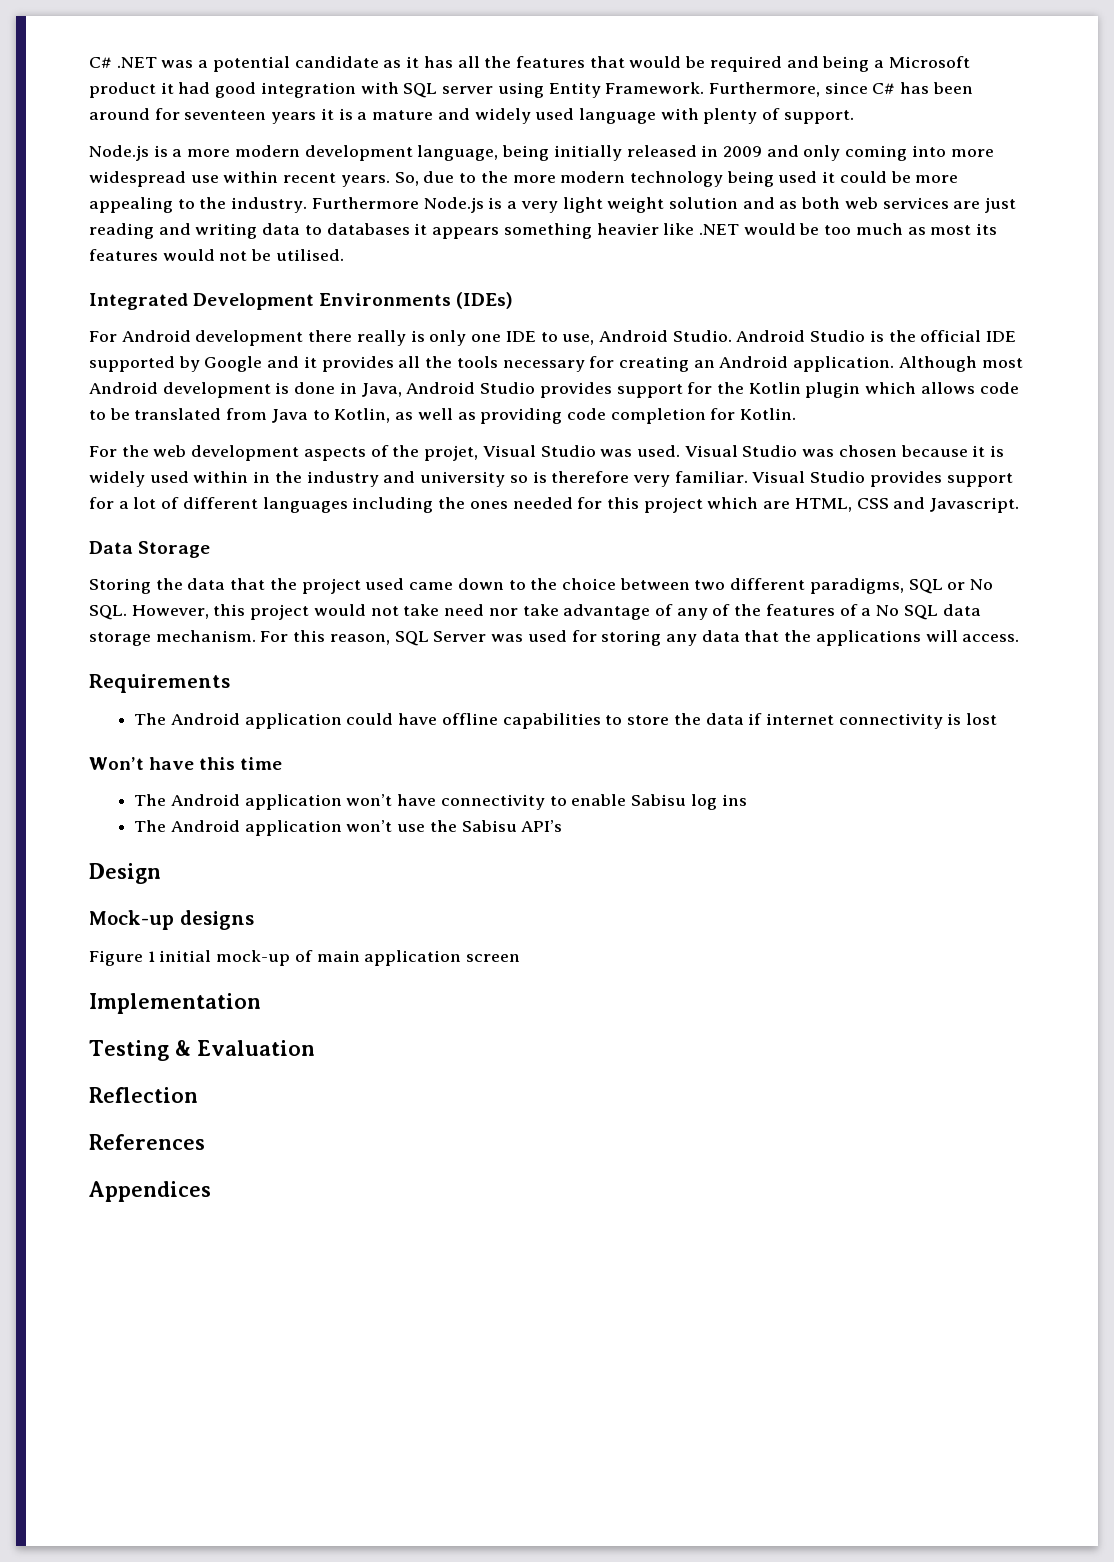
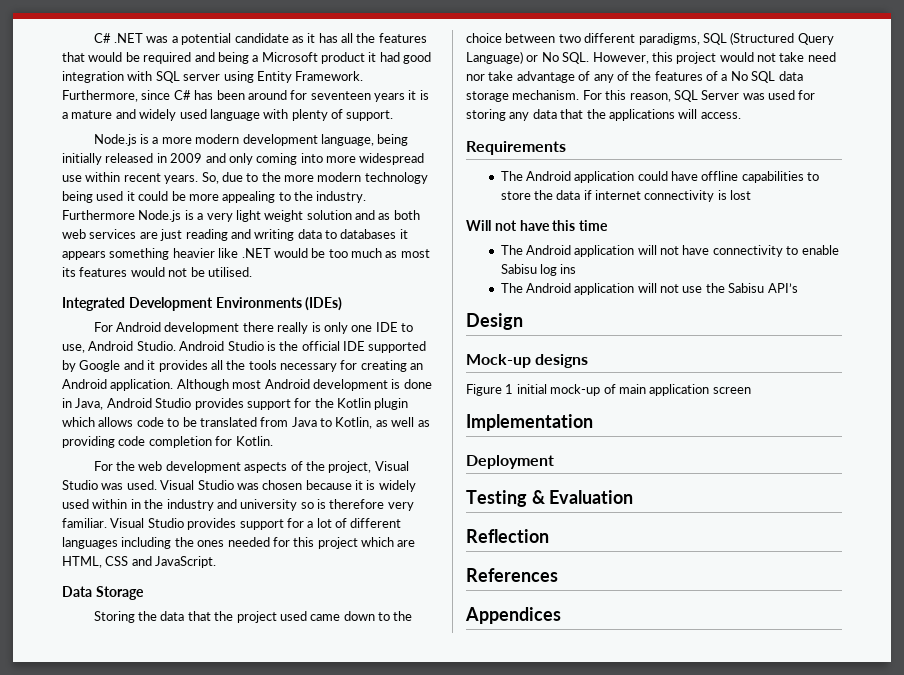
[424,445,479,461] projet, -> [328,461,372,473] project,
[930,497,1020,513] Javascript. -> [155,556,217,568] JavaScript.
(943, 586) none -> [730,32,834,45] [466,51,523,64] (Structured Query Language)
[89,757,144,770] Won’t -> [466,220,517,231] Will not
[346,794,393,806] won’t -> [637,245,680,255] will not
[346,820,393,832] won’t -> [637,283,680,293] will not
(261, 1003) none -> [466,455,554,469] // Deployment

